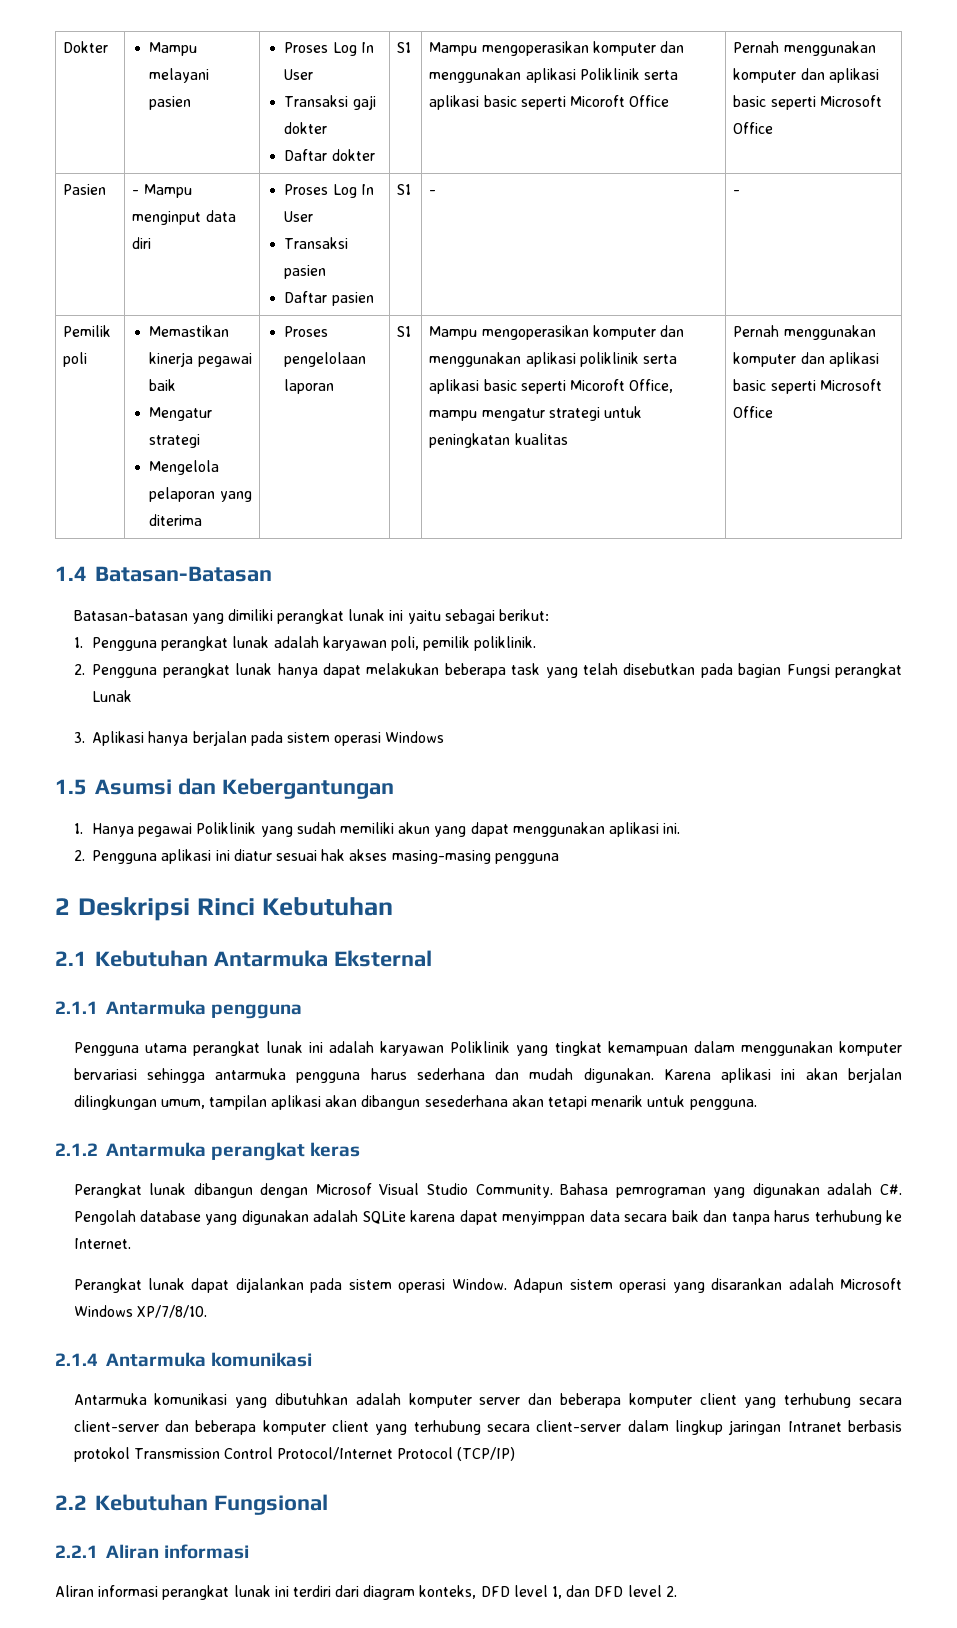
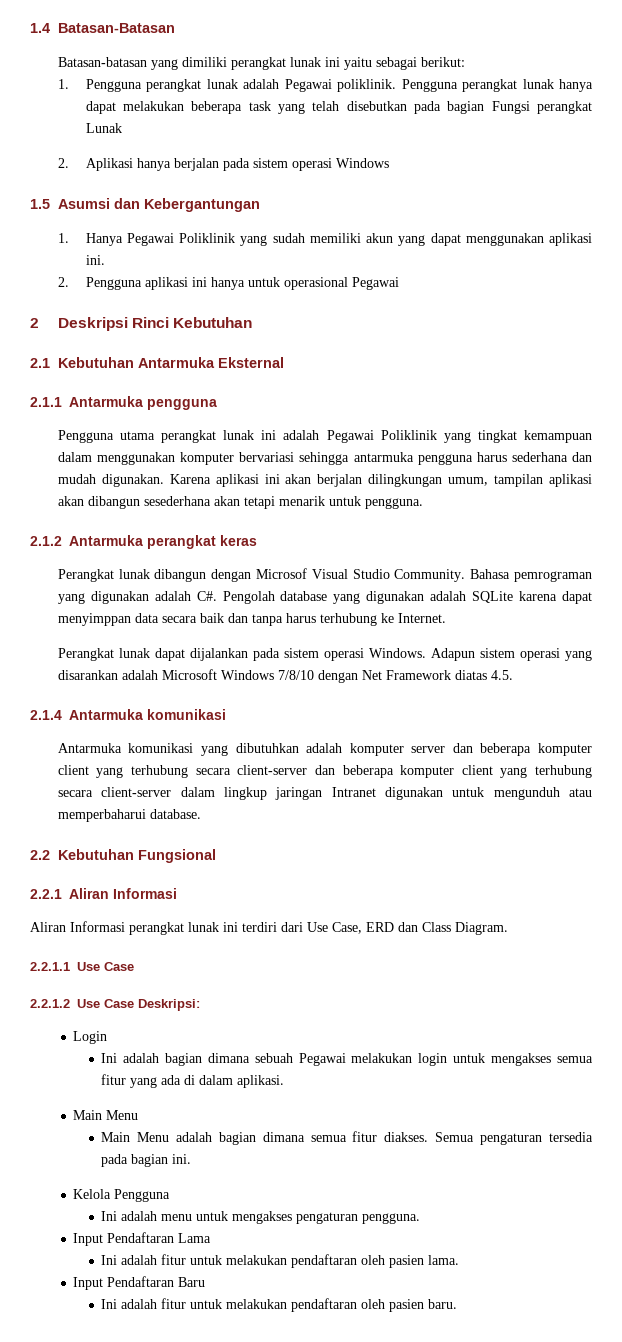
[63,41,109,53] [149,42,198,56] [149,68,210,83] [149,96,192,110] [284,42,374,56] [284,69,314,80] [284,95,376,110] [284,122,328,134] [284,149,375,161] [397,42,412,53] [429,41,684,56] [429,68,678,83] [429,95,670,110] [733,41,876,56] [733,68,879,83] [733,95,882,110] [733,122,774,134] [63,184,107,195] [132,184,192,198] [132,210,236,225] [132,237,152,249] [284,184,374,198] [284,211,314,222] [284,237,349,249] [284,265,327,279] [284,291,374,306] [397,184,412,195] [429,190,437,195] [733,190,741,195] [63,325,112,337] [63,352,88,367] [149,325,230,337] [149,352,252,367] [149,379,177,391] [149,407,213,421] [149,434,201,448] [149,460,220,475] [149,487,252,502] [149,514,203,526] [284,326,329,337] [284,352,367,367] [284,379,335,394] [397,326,412,337] [429,325,684,340] [429,352,677,367] [429,379,674,394] [429,406,642,421] [429,433,568,448] [733,325,876,340] [733,352,879,367] [733,379,882,394] [733,406,774,418] Dokter | Mampu melayani pasien | Proses Log In User // Transaksi gaji dokter // Daftar dokter | S1 | Mampu mengoperasikan komputer dan menggunakan aplikasi Poliklinik serta aplikasi basic seperti Micoroft Office | Pernah menggunakan komputer dan aplikasi basic seperti Microsoft Office // Pasien | - Mampu menginput data diri | Proses Log In User // Transaksi pasien // Daftar pasien | S1 | - | - // Pemilik poli | Memastikan kinerja pegawai baik // Mengatur strategi // Mengelola pelaporan yang diterima | Proses pengelolaan laporan | S1 | Mampu mengoperasikan komputer dan menggunakan aplikasi poliklinik serta aplikasi basic seperti Micoroft Office, mampu mengatur strategi untuk peningkatan kualitas | Pernah menggunakan komputer dan aplikasi basic seperti Microsoft Office // -> (30, 28) none
[322,636,471,651] karyawan poli, pemilik -> [284,79,332,92] Pegawai
[73,664,85,675] // 2. -> (397, 85) none
[73,732,85,743] 3. -> [57,158,69,168] 2.
[138,823,193,837] pegawai -> [126,233,174,246] Pegawai
[233,849,559,864] diatur sesuai hak akses masing-masing pengguna -> [210,277,399,290] hanya untuk operasional Pegawai
[380,1041,445,1056] karyawan -> [326,430,374,443] Pegawai
[451,1278,507,1290] Window. -> [368,648,426,658] Windows.
[136,1305,207,1318] XP/7/8/10. -> [277,670,513,683] 7/8/10 dengan Net Framework diatas 4.5.
[848,1420,903,1432] [73,1447,516,1462] berbasis protokol Transmission Control Protocol/Internet Protocol (TCP/IP) -> [384,787,592,800] [57,809,201,822] digunakan untuk mengunduh atau memperbaharui database.
[163,1544,249,1559] [55,1585,159,1597] informasi // Aliran informasi -> [113,888,177,899] [30,921,125,932] Informasi // Aliran Informasi
[363,1585,677,1600] diagram konteks, DFD level 1, dan DFD level 2. -> [307,922,508,935] [30,962,134,971] [30,999,200,1011] [73,1031,108,1044] [101,1053,594,1066] [101,1074,285,1088] [73,1110,139,1120] [101,1131,594,1145] [101,1154,192,1167] [73,1189,171,1202] [101,1211,421,1224] [73,1232,212,1246] [101,1254,460,1268] [73,1276,206,1290] [101,1298,458,1312] Use Case, ERD dan Class Diagram. // 2.2.1.1 Use Case // 2.2.1.2 Use Case Deskripsi: // Login // Ini adalah bagian dimana sebuah Pegawai melakukan login untuk mengakses semua fitur yang ada di dalam aplikasi. // Main Menu // Main Menu adalah bagian dimana semua fitur diakses. Semua pengaturan tersedia pada bagian ini. // Kelola Pengguna // Ini adalah menu untuk mengakses pengaturan pengguna. // Input Pendaftaran Lama // Ini adalah fitur untuk melakukan pendaftaran oleh pasien lama. // Input Pendaftaran Baru // Ini adalah fitur untuk melakukan pendaftaran oleh pasien baru.

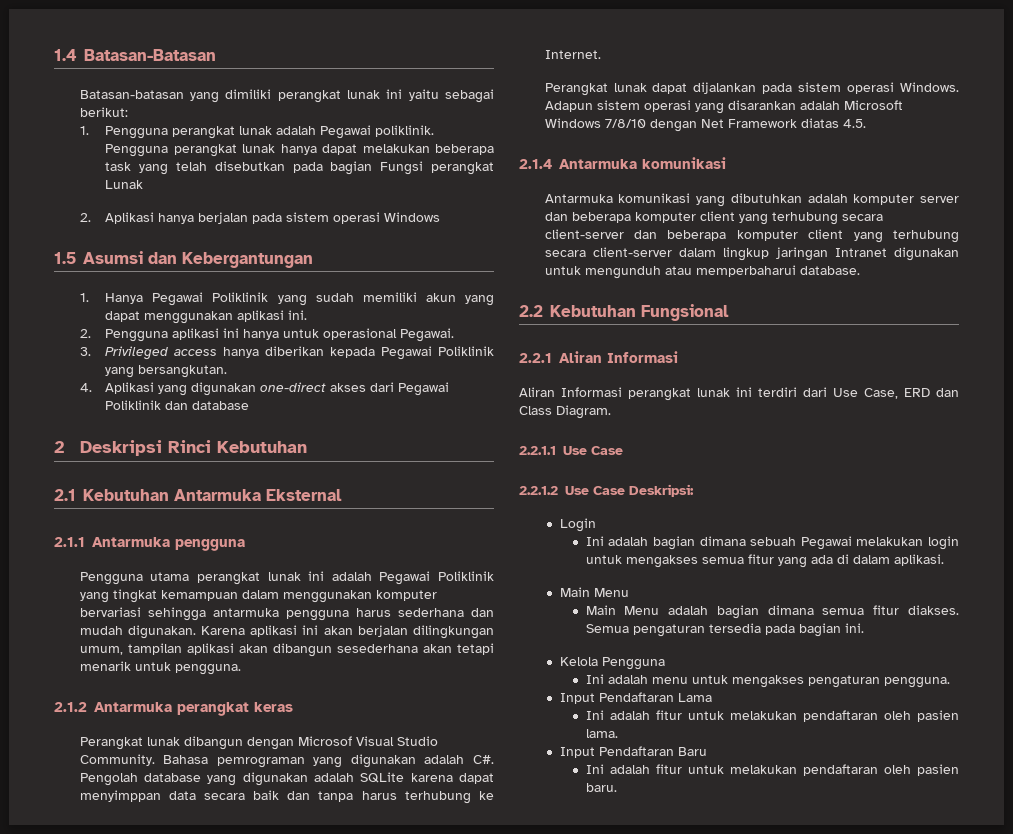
[351,277,399,290] Pegawai -> [400,328,455,342] [79,346,495,360] [105,365,228,378] [79,382,450,396] [105,400,250,410] Pegawai. // 3. Privileged access hanya diberikan kepada Pegawai Poliklinik yang bersangkutan. // 4. Aplikasi yang digunakan one-direct akses dari Pegawai Poliklinik dan database

